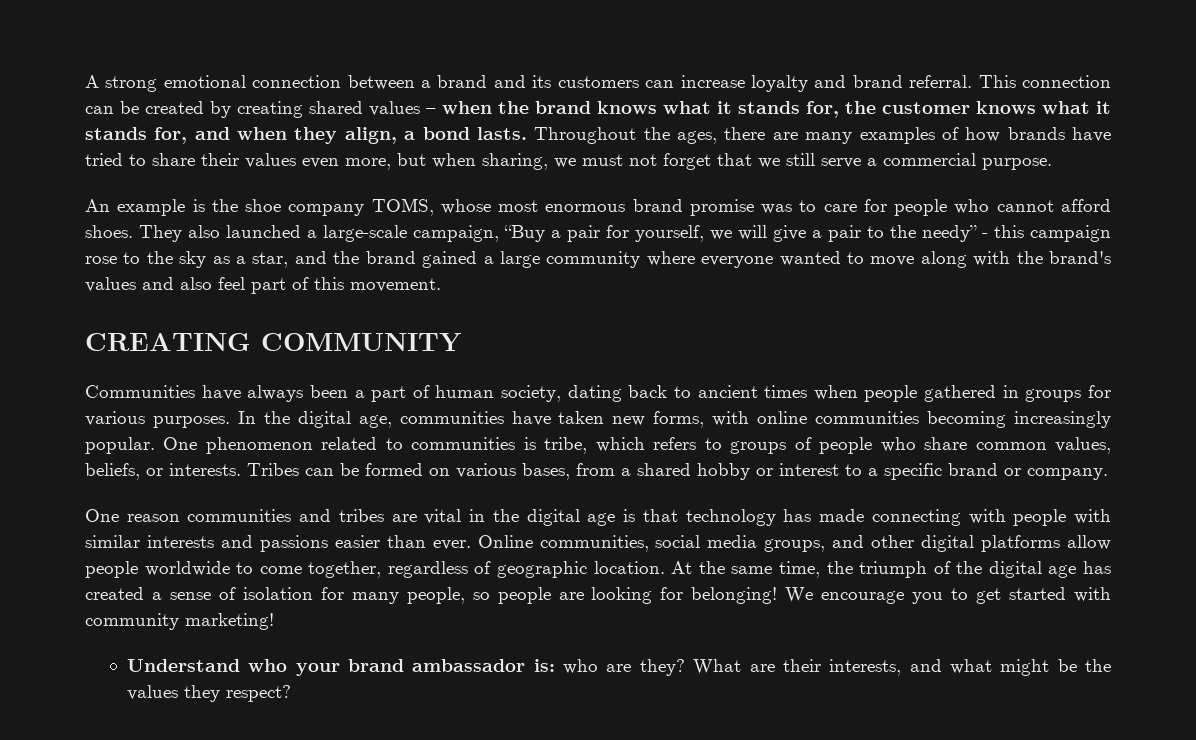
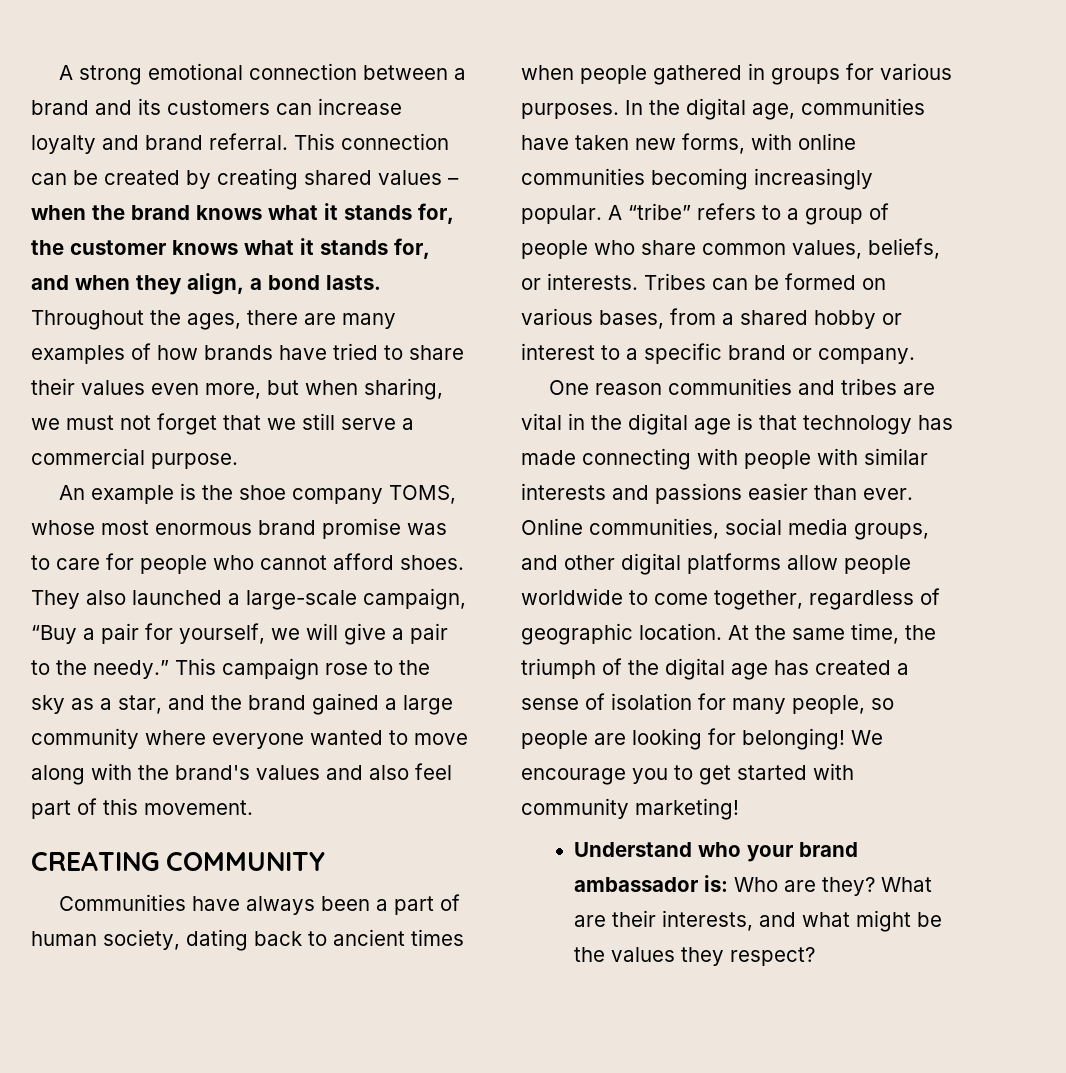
[922,225,1024,242] needy” - this -> [93,658,216,679] needy.” This
[163,437,787,454] One phenomenon related to communities is tribe, which refers to groups -> [608,203,863,225] A “tribe” refers to a group
[563,659,599,674] who -> [734,877,779,892] Who

